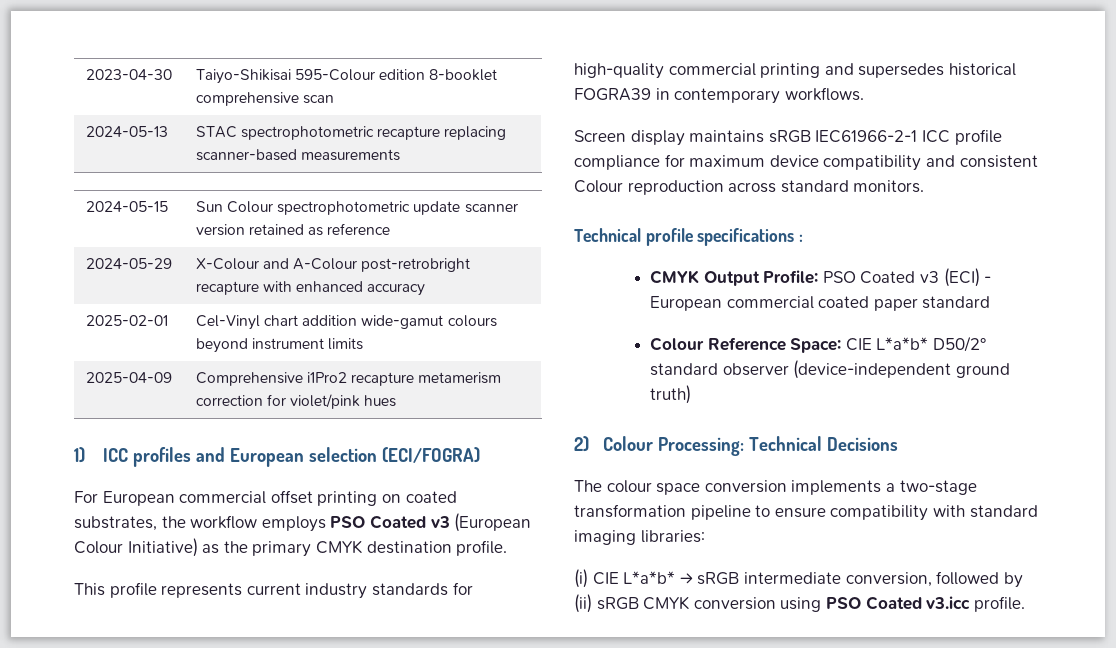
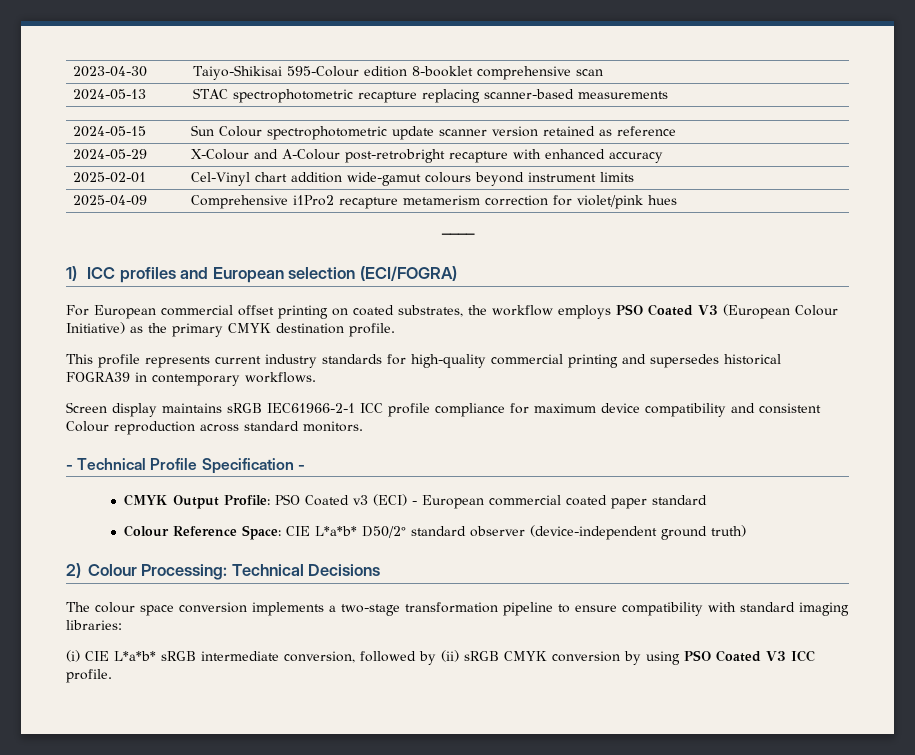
(397, 401) none -> [440,233,475,239] // ────
[430,516,450,528] v3 -> [698,305,718,315] V3
[574,228,804,246] Technical profile specifications : -> [66,458,305,474] - Technical Profile Specification -
[679,573,693,584] → -> (156, 656) none
(776, 603) none -> [624,651,641,665] by
[926,596,971,609] v3.icc -> [766,650,815,662] V3 ICC

